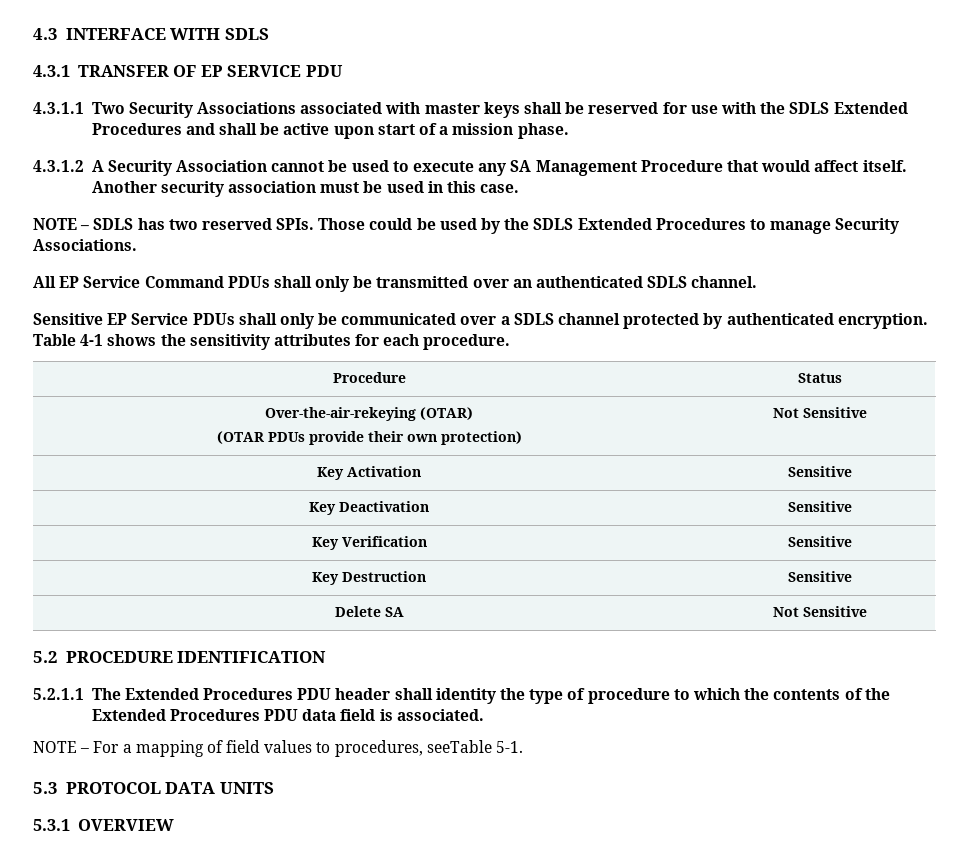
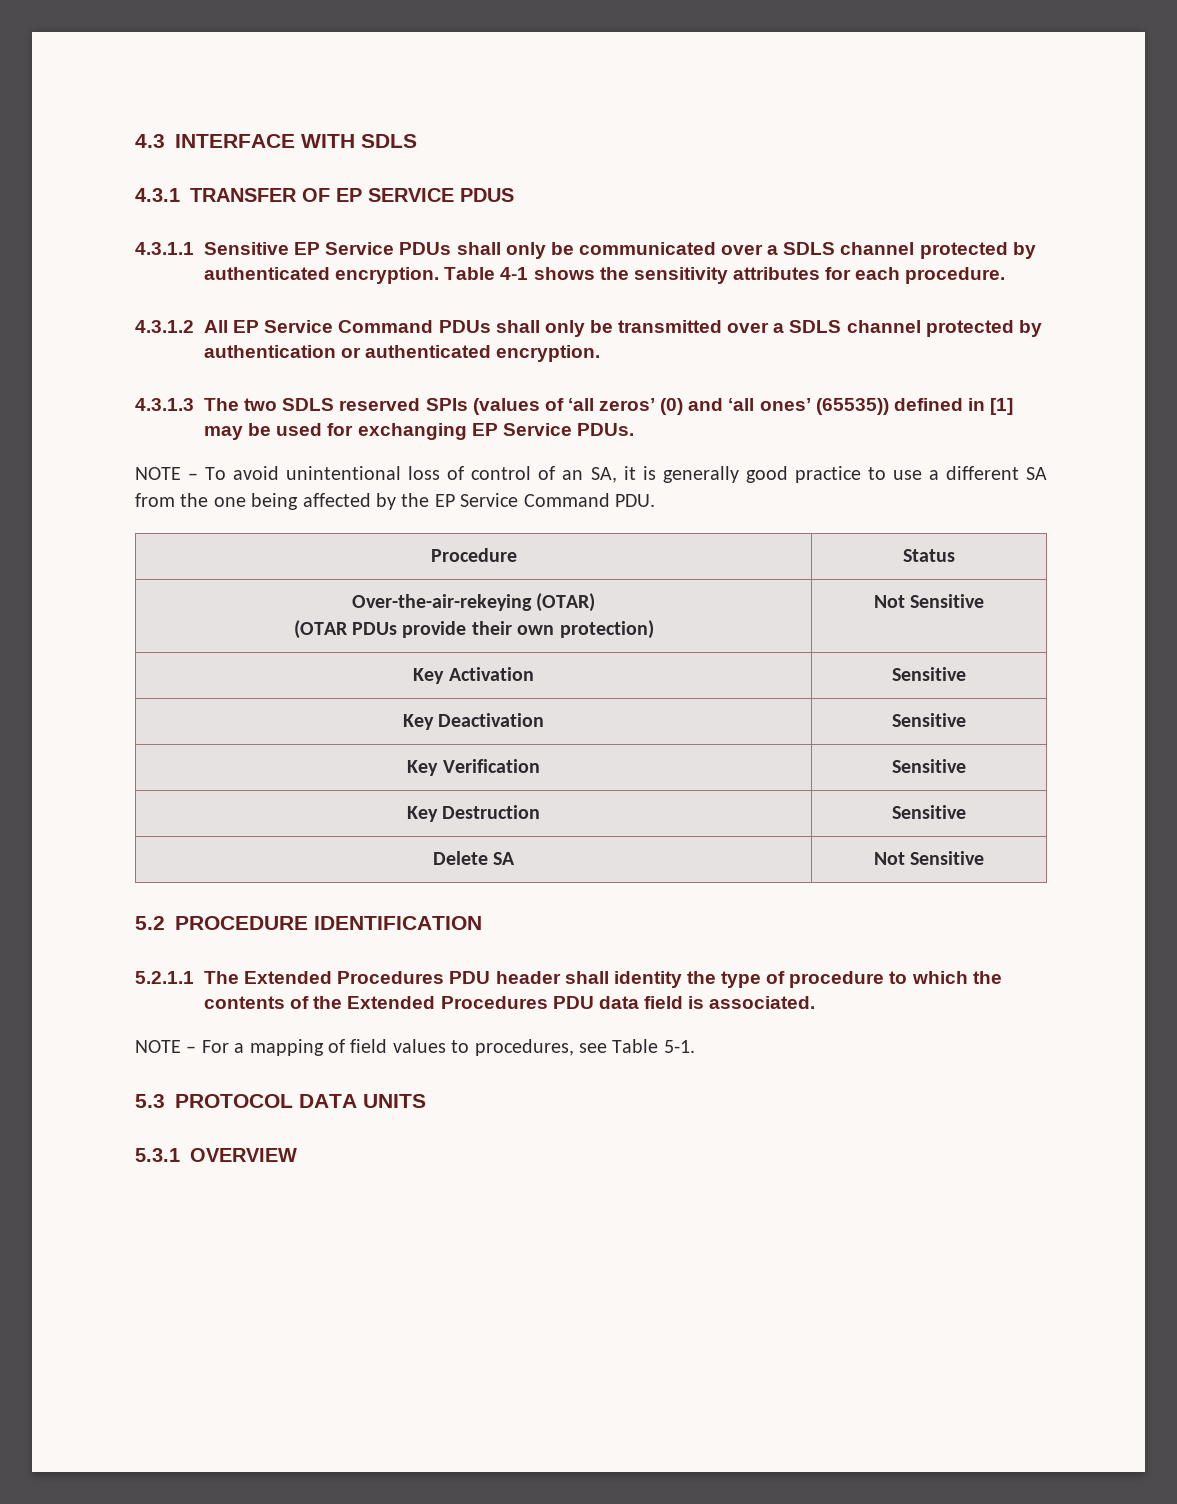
[305,65,343,77] PDU -> [460,188,514,202] PDUS
[91,102,908,118] [91,123,569,139] [33,160,907,176] [91,181,520,197] [33,218,900,234] [33,239,137,251] [33,276,758,292] Two Security Associations associated with master keys shall be reserved for use with the SDLS Extended Procedures and shall be active upon start of a mission phase. // 4.3.1.2 A Security Association cannot be used to execute any SA Management Procedure that would affect itself. Another security association must be used in this case. // NOTE – SDLS has two reserved SPIs. Those could be used by the SDLS Extended Procedures to manage Security Associations. // All EP Service Command PDUs shall only be transmitted over an authenticated SDLS channel. // -> (194, 248) none
(511, 342) none -> [135,320,1042,337] [204,345,601,362] [135,398,1014,415] [204,423,634,440] [135,466,1047,483] [135,493,655,510] // 4.3.1.2 All EP Service Command PDUs shall only be transmitted over a SDLS channel protected by authentication or authenticated encryption. // 4.3.1.3 The two SDLS reserved SPIs (values of ‘all zeros’ (0) and ‘all ones’ (65535)) defined in [1] may be used for exchanging EP Service PDUs. // NOTE – To avoid unintentional loss of control of an SA, it is generally good practice to use a different SA from the one being affected by the EP Service Command PDU.
[426,740,492,753] seeTable -> [579,1039,659,1053] see Table

